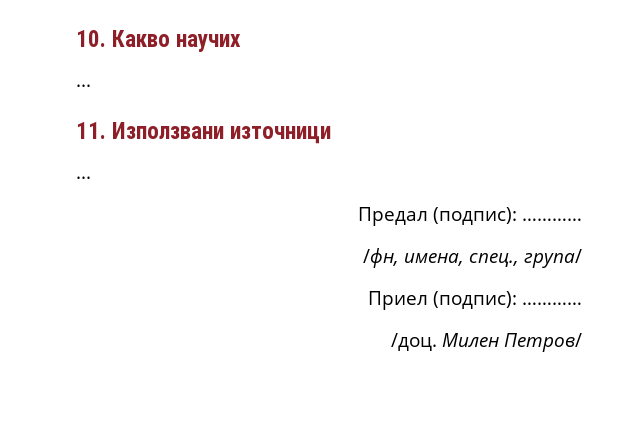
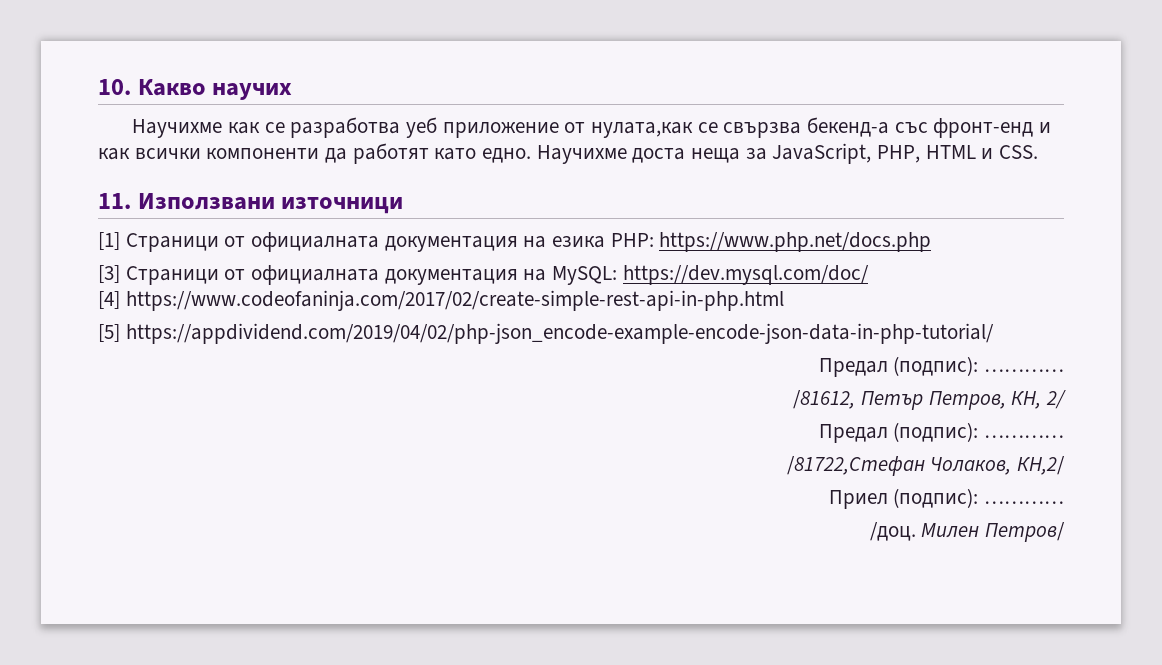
[76,84,91,87] [76,122,332,144] [76,176,91,179] [358,207,582,226] [363,248,582,268] ... // 11. Използвани източници // ... // Предал (подпис): ………… // /фн, имена, спец., група/ -> [132,117,1052,138] [98,143,1039,164] [98,193,404,214] [98,232,932,252] [98,265,869,285] [98,290,784,311] [98,323,994,344] [818,356,1064,377] [793,390,1066,410] [818,422,1064,443] [786,456,1065,476] Научихме как се разработва уеб приложение от нулата,как се свързва бекенд-а със фронт-енд и как всички компоненти да работят като едно. Научихме доста неща за JavaScript, PHP, HTML и CSS. // 11. Използвани източници // [1] Страници от официалната документация на езика PHP: https://www.php.net/docs.php // [3] Страници от официалната документация на MySQL: https://dev.mysql.com/doc/ // [4] https://www.codeofaninja.com/2017/02/create-simple-rest-api-in-php.html // [5] https://appdividend.com/2019/04/02/php-json_encode-example-encode-json-data-in-php-tutorial/ // Предал (подпис): ………… // /81612, Петър Петров, КН, 2/ // Предал (подпис): ………… // /81722,Стефан Чолаков, КН,2/

